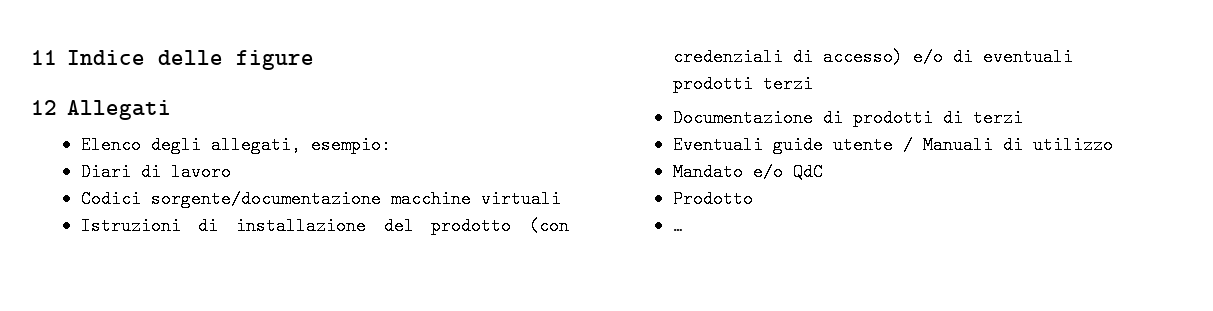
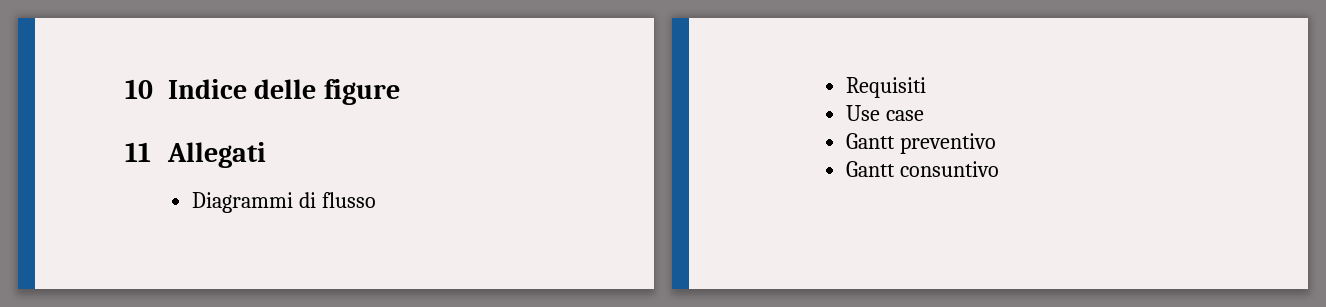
[31,50,57,65] 11 -> [125,79,153,99] 10
[31,100,57,115] 12 -> [125,142,151,162] 11
[80,136,391,154] [80,163,231,181] [80,190,561,208] [80,217,569,235] [672,48,1073,66] [672,75,813,93] [672,109,1023,127] [672,136,1113,154] [672,163,823,181] [672,190,753,208] [672,229,683,231] Elenco degli allegati, esempio: // Diari di lavoro // Codici sorgente/documentazione macchine virtuali // Istruzioni di installazione del prodotto (con credenziali di accesso) e/o di eventuali prodotti terzi // Documentazione di prodotti di terzi // Eventuali guide utente / Manuali di utilizzo // Mandato e/o QdC // Prodotto // … -> [192,192,377,213] [846,77,927,98] [846,105,925,121] [846,133,997,154] [846,161,1000,177] Diagrammi di flusso // Requisiti // Use case // Gantt preventivo // Gantt consuntivo

